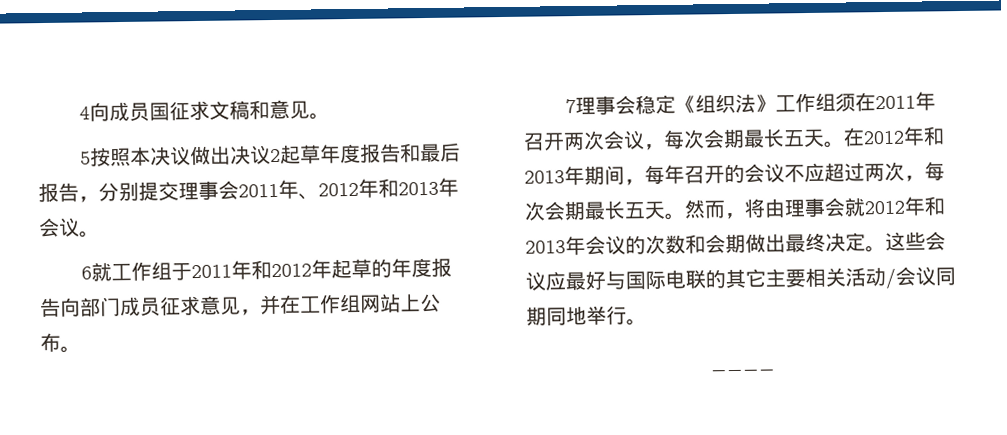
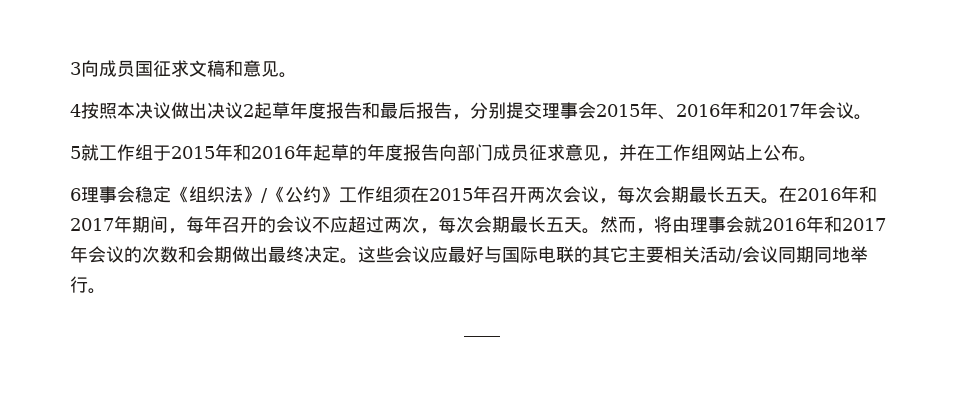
[78,106,90,120] 4 -> [70,62,81,75] 3
[79,151,91,165] 5 -> [70,104,81,117] 4
[238,178,439,200] 2011年、2012年和2013 -> [596,102,800,120] 2015年、2016年和2017
[80,266,92,280] 6 -> [70,146,81,159] 5
[190,260,312,280] 2011年和2012 -> [171,144,295,161] 2015年和2016
[564,99,576,114] 7 -> [70,188,81,201] 6
(776, 103) none -> [261,186,339,203] /《公约》
[874,95,916,110] 2011 -> [429,188,473,201] 2015
[863,126,945,146] [524,170,565,184] 2012年和2013 -> [797,186,877,203] [70,218,114,231] 2016年和2017
[864,196,946,216] [525,240,566,254] 2012年和2013 -> [762,216,886,233] 2016年和2017

